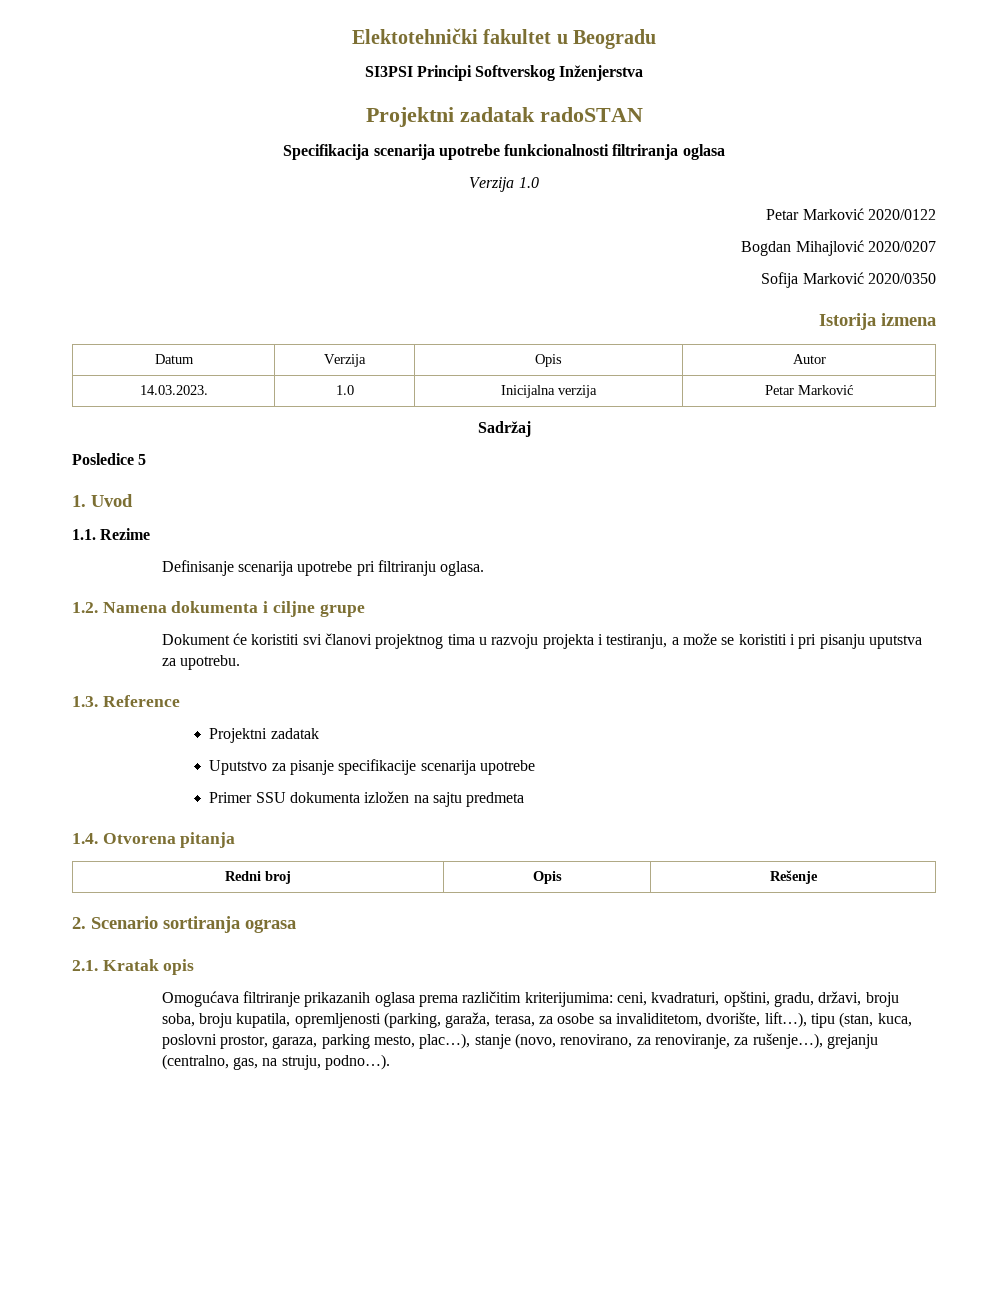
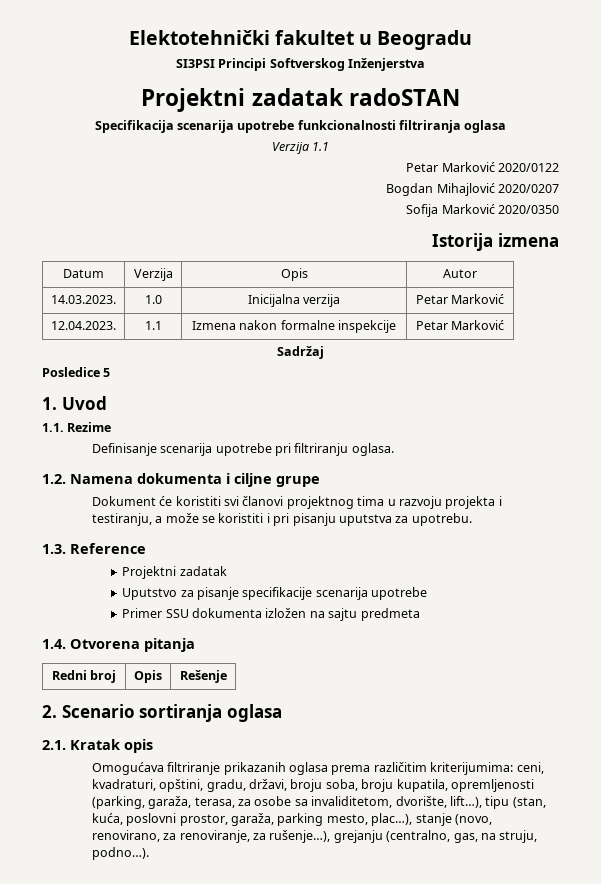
[518,177,539,188] 1.0 -> [312,142,330,151] 1.1
(853, 390) none -> [51,321,116,330] [144,321,162,330] [191,320,397,333] [415,320,505,330] // 12.04.2023. | 1.1 | Izmena nakon formalne inspekcije | Petar Marković
[245,919,296,933] ograsa -> [226,704,282,722] oglasa
[877,1013,912,1027] kuca, -> [91,813,123,825] kuća,
[272,1036,318,1049] garaza, -> [231,813,275,826] garaža,

